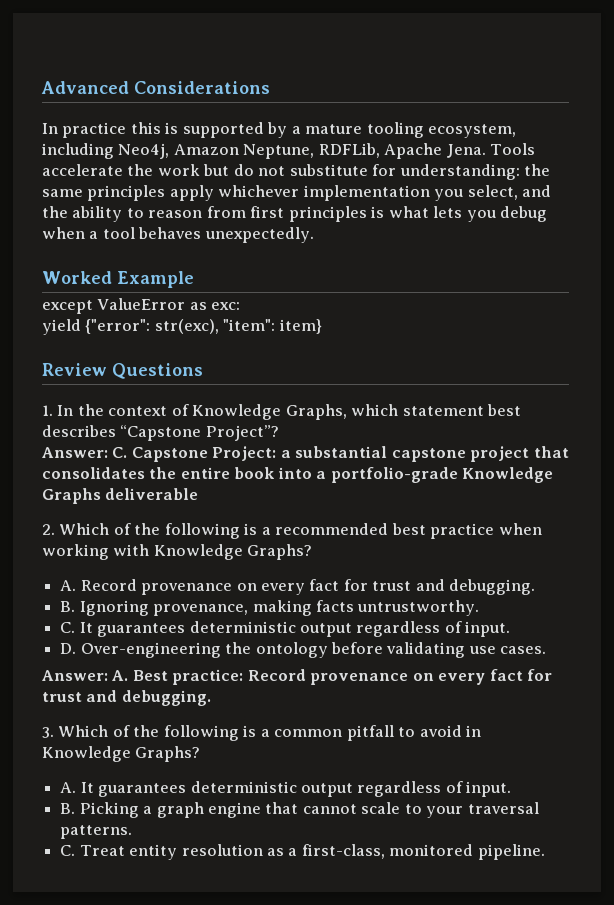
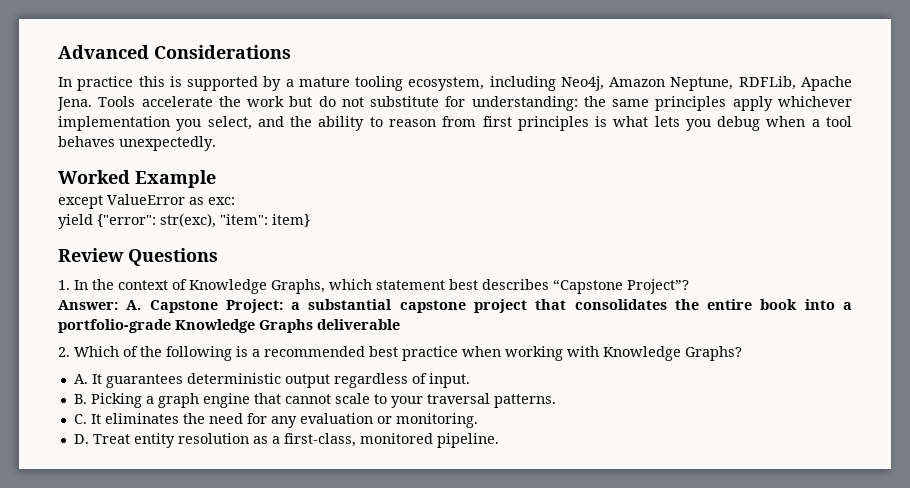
[112,447,128,458] C. -> [126,300,142,310] A.
[60,579,536,595] [60,600,480,616] [60,621,511,637] [60,642,547,658] [42,669,553,685] [42,690,211,706] [42,725,482,741] [42,746,201,762] // A. Record provenance on every fact for trust and debugging. // B. Ignoring provenance, making facts untrustworthy. // C. It guarantees deterministic output regardless of input. // D. Over-engineering the ontology before validating use cases. // Answer: A. Best practice: Record provenance on every fact for trust and debugging. // 3. Which of the following is a common pitfall to avoid in Knowledge Graphs? -> (742, 353) none
(76, 850) none -> [90,413,478,428] [73,434,89,444] It eliminates the need for any evaluation or monitoring. // D.

